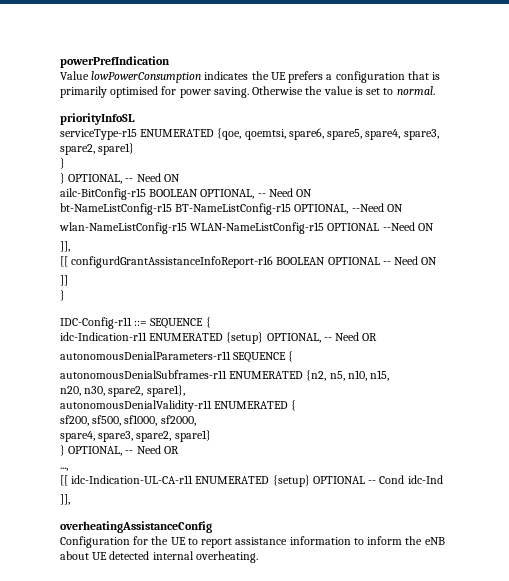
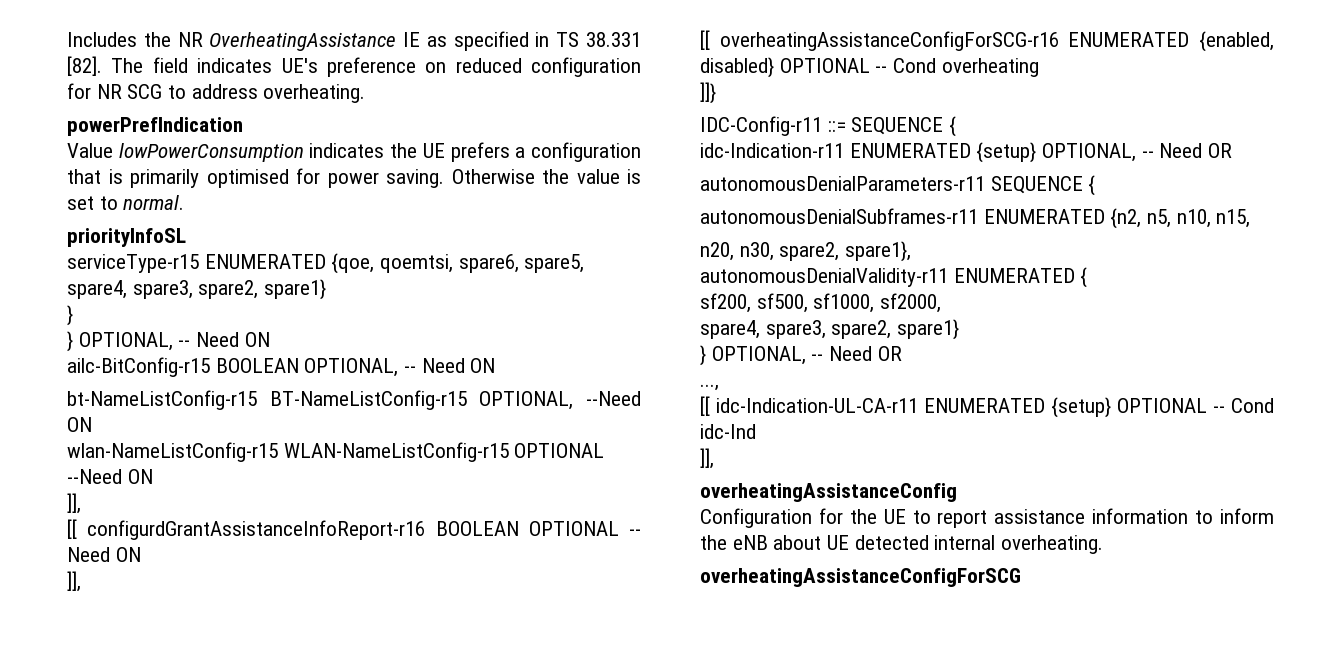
(60, 62) none -> [67,31,641,51] [67,56,641,77] [67,83,366,103] Includes the NR OverheatingAssistance IE as specified in TS 38.331 [82]. The field indicates UE's preference on reduced configuration for NR SCG to address overheating. //
[60,275,68,286] [60,290,65,301] ]] // } -> [67,571,81,592] [700,30,1274,52] [700,57,1039,78] [700,82,716,104] ]], // [[ overheatingAssistanceConfigForSCG-r16 ENUMERATED {enabled, disabled} OPTIONAL -- Cond overheating // ]]}
(258, 557) none -> [700,568,1021,587] // overheatingAssistanceConfigForSCG

